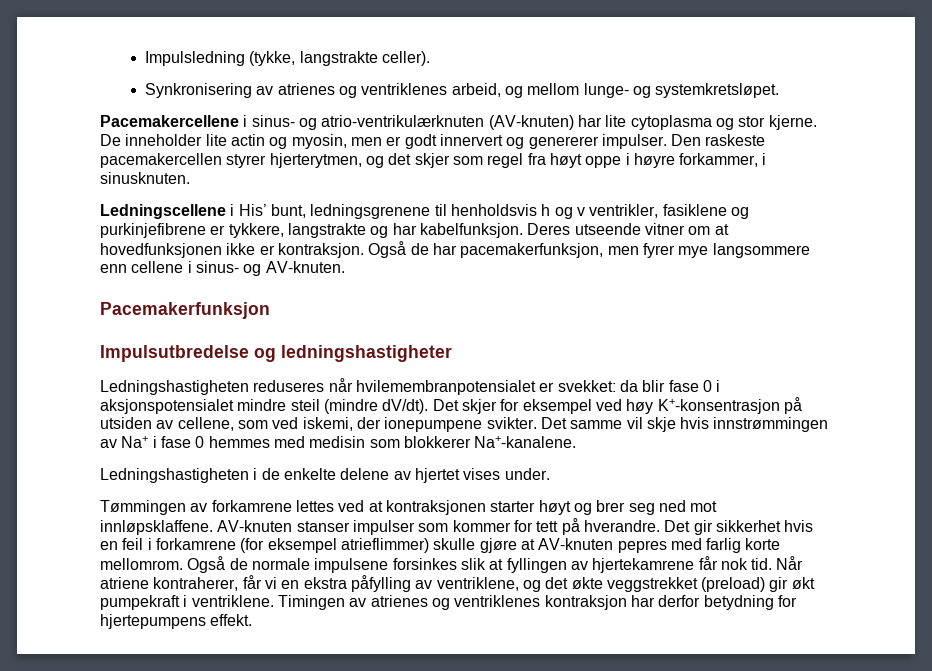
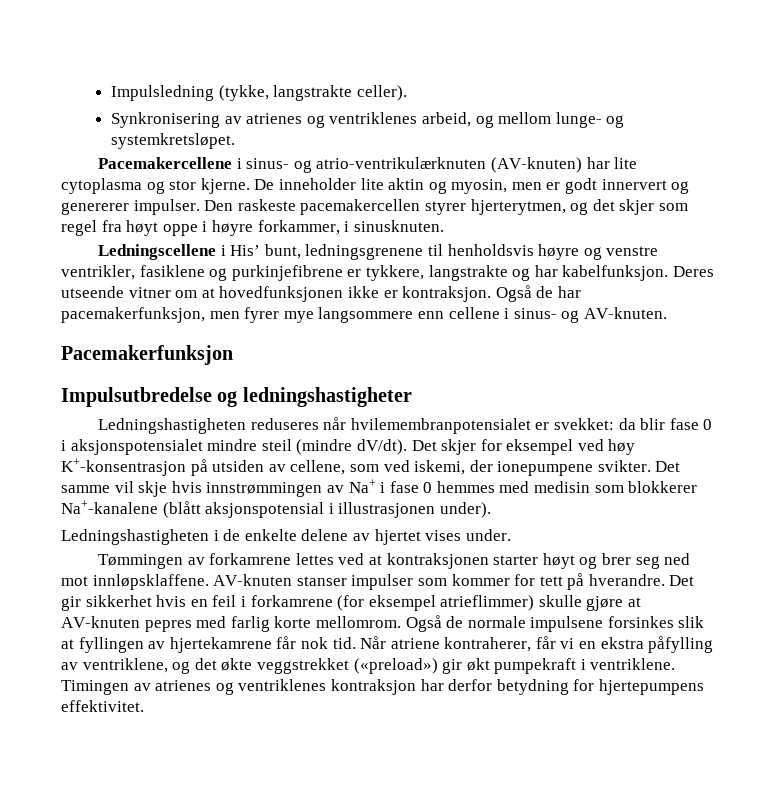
[230,134,265,146] actin -> [388,178,425,190] aktin
[541,204,585,219] h og v -> [538,244,659,260] høyre og venstre
[474,436,577,448] Na+-kanalene. -> [61,500,491,518] Na+-kanalene (blått aksjonspotensial i illustrasjonen under).
[701,577,766,592] (preload) -> [353,658,438,674] («preload»)
[210,614,253,626] effekt. -> [61,700,144,712] effektivitet.

